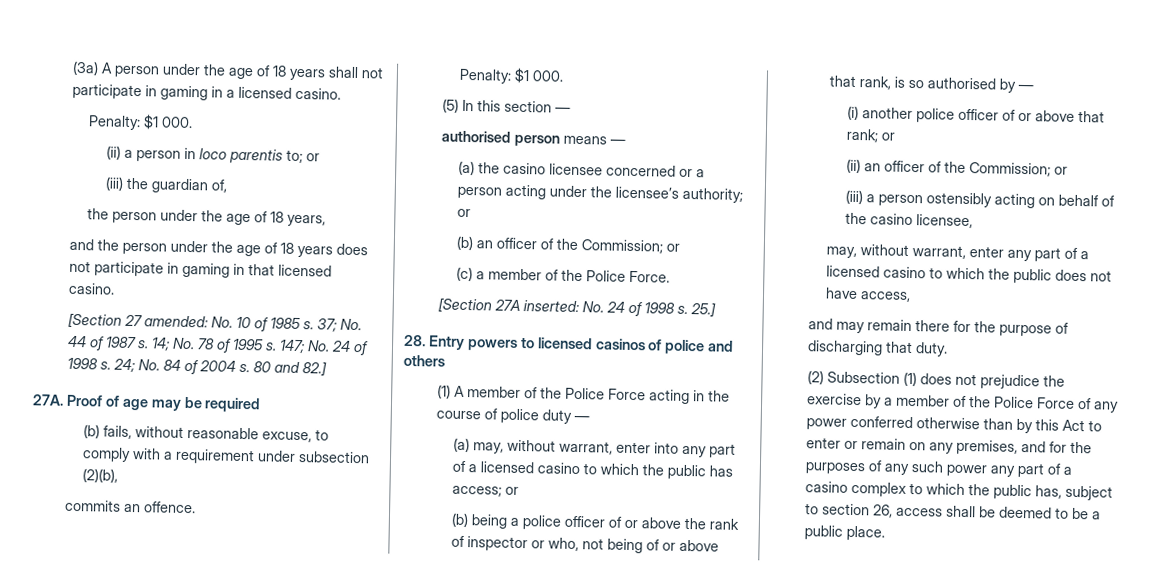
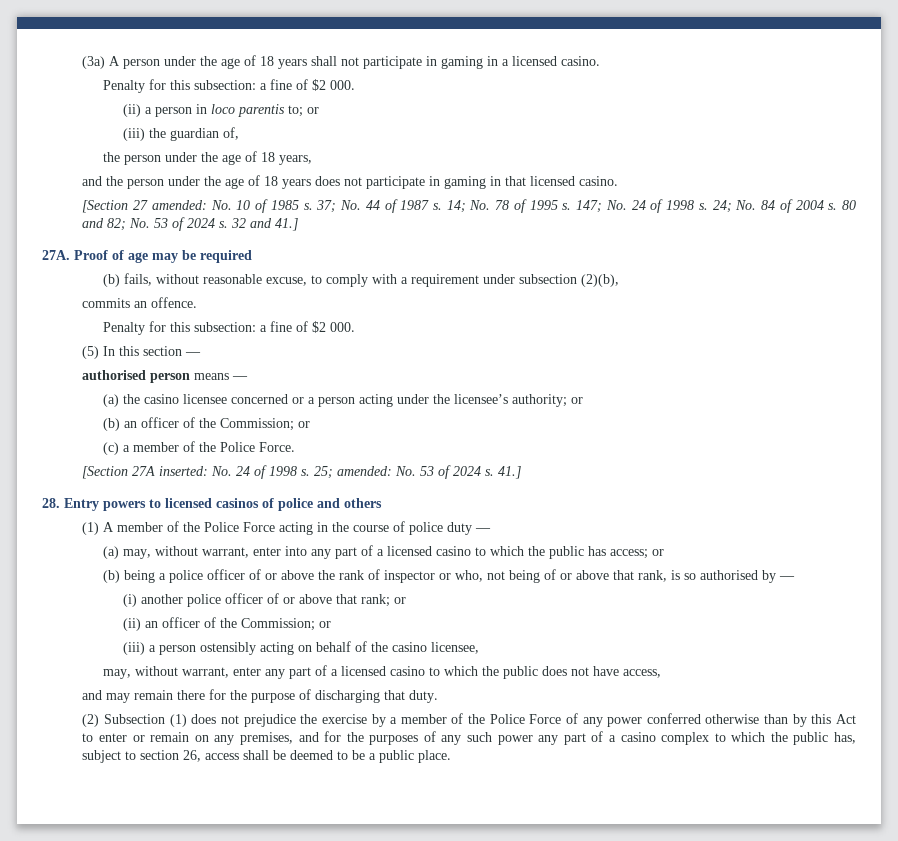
[88,114,160,131] Penalty: $1 -> [102,79,326,93] Penalty for this subsection: a fine of $2
[302,361,328,377] 82.] -> [107,217,299,231] 82; No. 53 of 2024 s. 32 and 41.]
[459,67,531,84] Penalty: $1 -> [102,321,326,335] Penalty for this subsection: a fine of $2
[690,302,717,318] 25.] -> [314,465,522,479] 25; amended: No. 53 of 2024 s. 41.]

